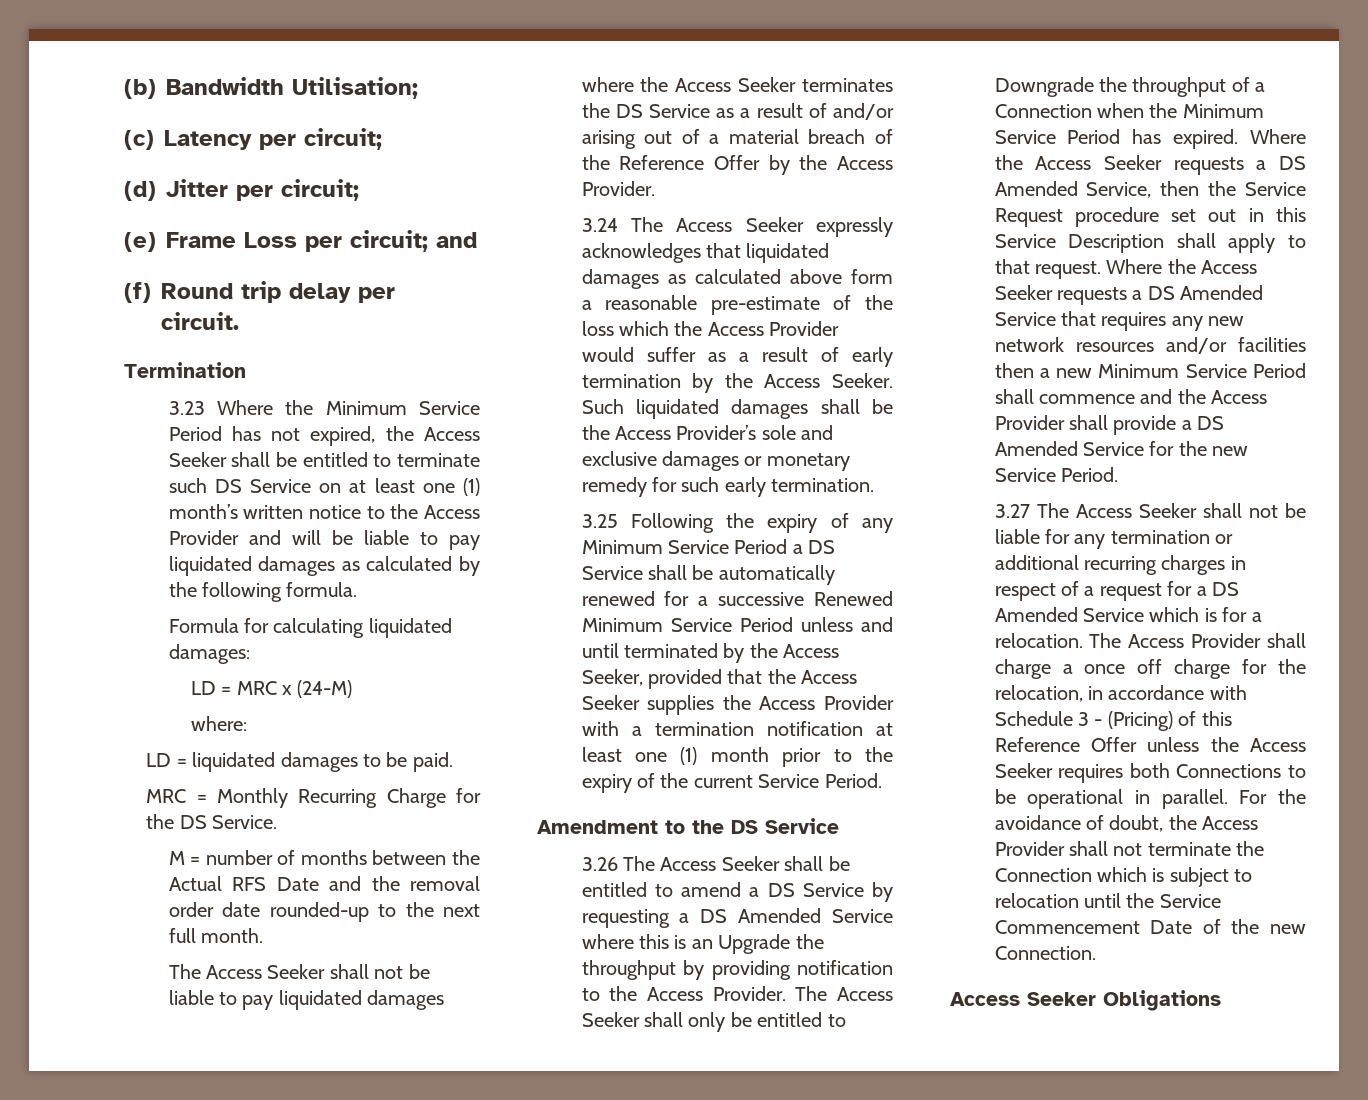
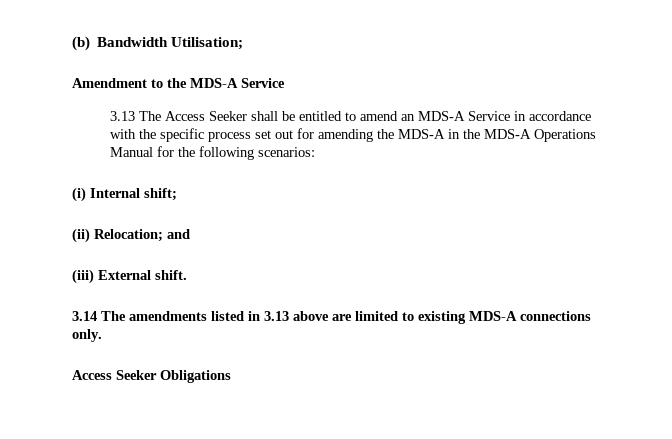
[124,128,382,150] [124,179,359,201] [124,230,477,252] [124,281,395,303] [161,312,239,330] [124,362,246,378] [168,400,480,415] [168,426,480,446] [168,452,480,467] [168,478,480,496] [168,504,480,519] [168,530,481,550] [168,556,480,576] [168,582,358,602] [168,618,452,638] [168,644,250,664] [190,680,352,698] [190,716,247,731] [146,752,453,772] [146,788,481,808] [146,814,278,829] [168,850,480,865] [168,876,480,891] [168,902,480,922] [168,928,264,943] [168,964,430,979] [168,990,445,1010] [581,77,893,92] [581,103,895,120] [581,129,894,149] [581,155,893,175] [581,181,655,196] [581,217,893,237] [581,243,830,263] [581,269,893,289] [581,295,893,315] [581,321,840,336] [581,347,894,367] [581,373,893,393] [581,399,893,419] [581,425,834,440] [581,451,850,471] [581,477,875,497] [581,513,893,533] [581,539,836,554] [581,565,835,585] [581,591,893,606] [581,617,893,632] [581,643,840,663] [581,669,858,689] [581,695,894,715] [581,721,893,736] [581,747,893,767] [581,773,882,793] // (c) Latency per circuit; // (d) Jitter per circuit; // (e) Frame Loss per circuit; and // (f) Round trip delay per circuit. // Termination // 3.23 Where the Minimum Service Period has not expired, the Access Seeker shall be entitled to terminate such DS Service on at least one (1) month’s written notice to the Access Provider and will be liable to pay liquidated damages as calculated by the following formula. // Formula for calculating liquidated damages: // LD = MRC x (24-M) // where: // LD = liquidated damages to be paid. // MRC = Monthly Recurring Charge for the DS Service. // M = number of months between the Actual RFS Date and the removal order date rounded-up to the next full month. // The Access Seeker shall not be liable to pay liquidated damages where the Access Seeker terminates the DS Service as a result of and/or arising out of a material breach of the Reference Offer by the Access Provider. // 3.24 The Access Seeker expressly acknowledges that liquidated damages as calculated above form a reasonable pre-estimate of the loss which the Access Provider would suffer as a result of early termination by the Access Seeker. Such liquidated damages shall be the Access Provider’s sole and exclusive damages or monetary remedy for such early termination. // 3.25 Following the expiry of any Minimum Service Period a DS Service shall be automatically renewed for a successive Renewed Minimum Service Period unless and until terminated by the Access Seeker, provided that the Access Seeker supplies the Access Provider with a termination notification at least one (1) month prior to the expiry of the current Service Period. -> (244, 43) none
[731,820,758,834] DS -> [190,78,238,88] MDS-A
[581,857,618,871] 3.26 -> [109,111,135,121] 3.13
[749,882,893,902] [581,908,893,928] [581,934,824,954] [581,960,893,980] [581,986,893,1001] [581,1012,846,1032] [994,77,1266,97] [994,103,1264,118] [994,129,1306,149] [994,155,1306,175] [994,181,1306,198] [994,207,1306,227] [994,233,1306,253] [994,259,1258,279] [994,285,1264,305] [994,311,1245,331] [994,337,1306,354] [994,363,1306,378] [994,389,1268,404] [994,415,1225,435] [994,441,1249,456] [994,467,1119,482] [994,503,1306,518] [994,529,1234,549] [994,555,1246,575] [994,581,1240,601] [994,607,1262,622] [994,633,1306,648] [994,659,1306,679] [994,685,1247,702] [994,711,1232,731] [994,737,1306,752] [994,763,1306,783] [994,789,1306,809] [994,815,1259,832] [994,841,1265,856] [994,867,1253,887] [994,893,1221,908] [994,919,1306,934] [994,946,1096,960] a DS Service by requesting a DS Amended Service where this is an Upgrade the throughput by providing notification to the Access Provider. The Access Seeker shall only be entitled to Downgrade the throughput of a Connection when the Minimum Service Period has expired. Where the Access Seeker requests a DS Amended Service, then the Service Request procedure set out in this Service Description shall apply to that request. Where the Access Seeker requests a DS Amended Service that requires any new network resources and/or facilities then a new Minimum Service Period shall commence and the Access Provider shall provide a DS Amended Service for the new Service Period. // 3.27 The Access Seeker shall not be liable for any termination or additional recurring charges in respect of a request for a DS Amended Service which is for a relocation. The Access Provider shall charge a once off charge for the relocation, in accordance with Schedule 3 - (Pricing) of this Reference Offer unless the Access Seeker requires both Connections to be operational in parallel. For the avoidance of doubt, the Access Provider shall not terminate the Connection which is subject to relocation until the Service Commencement Date of the new Connection. -> [400,111,591,121] [109,128,596,142] [109,146,315,160] [72,187,177,202] [72,228,190,243] [72,269,187,284] [72,311,591,324] [72,329,102,342] an MDS-A Service in accordance with the specific process set out for amending the MDS-A in the MDS-A Operations Manual for the following scenarios: // (i) Internal shift; // (ii) Relocation; and // (iii) External shift. // 3.14 The amendments listed in 3.13 above are limited to existing MDS-A connections only.

